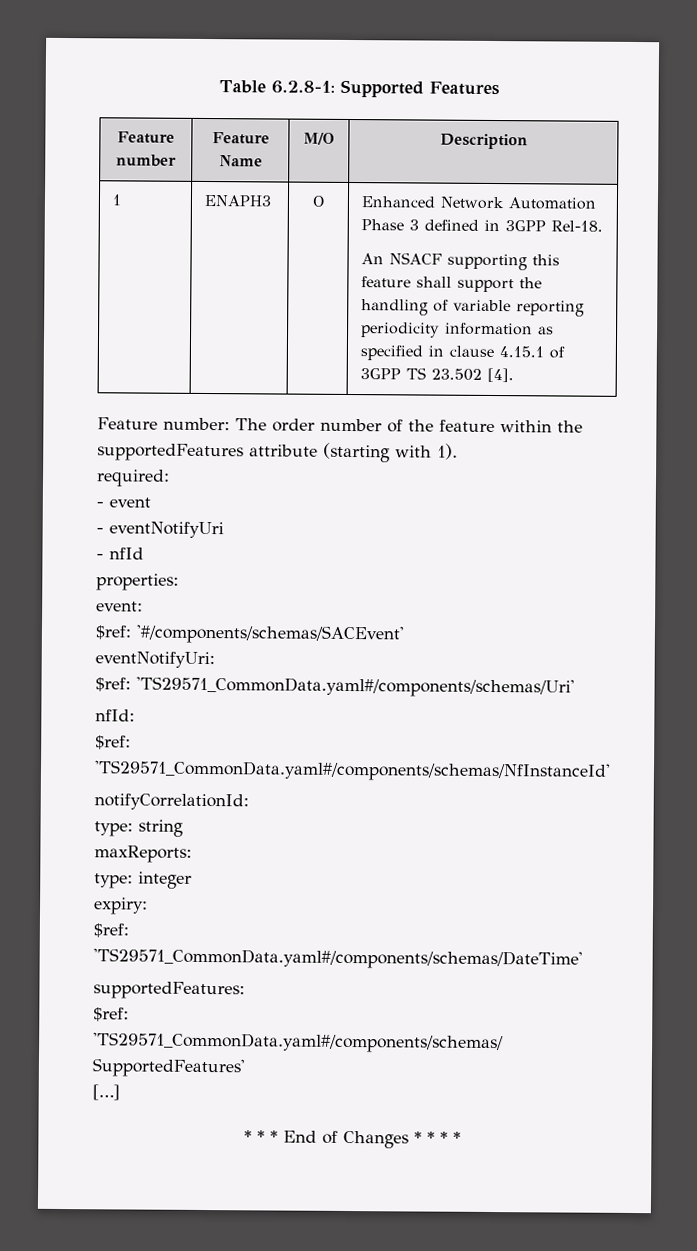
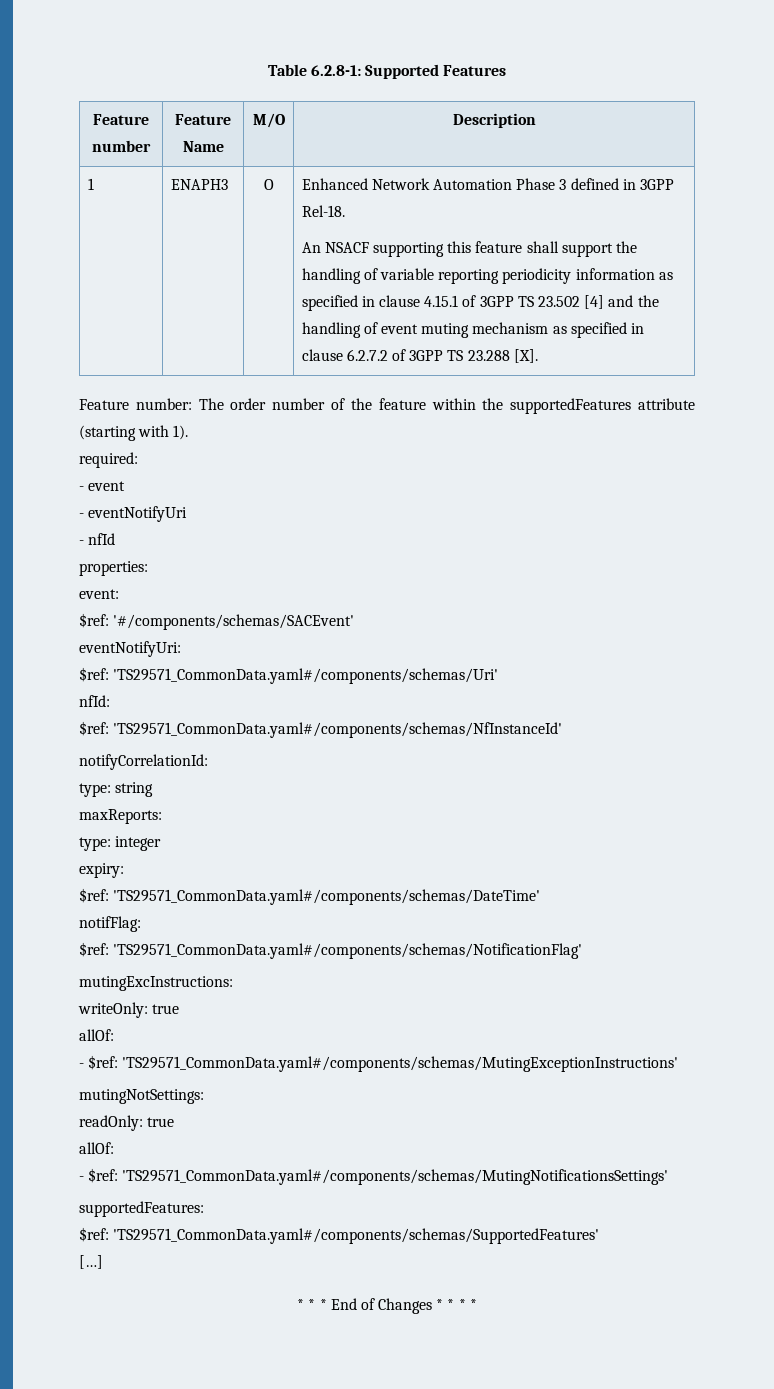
[486,367,514,383] [4]. -> [584,295,659,309] [301,322,644,338] [301,349,538,363] [4] and the handling of event muting mechanism as specified in clause 6.2.7.2 of 3GPP TS 23.288 [X].
(583, 959) none -> [79,916,141,932] [79,942,583,959] [79,976,233,991] [78,1002,180,1018] [79,1029,114,1041] [79,1055,679,1072] [79,1089,204,1104] [79,1115,175,1131] [79,1142,114,1154] [79,1168,669,1185] // notifFlag: // $ref: 'TS29571_CommonData.yaml#/components/schemas/NotificationFlag' // mutingExcInstructions: // writeOnly: true // allOf: // - $ref: 'TS29571_CommonData.yaml#/components/schemas/MutingExceptionInstructions' // mutingNotSettings: // readOnly: true // allOf: // - $ref: 'TS29571_CommonData.yaml#/components/schemas/MutingNotificationsSettings'

